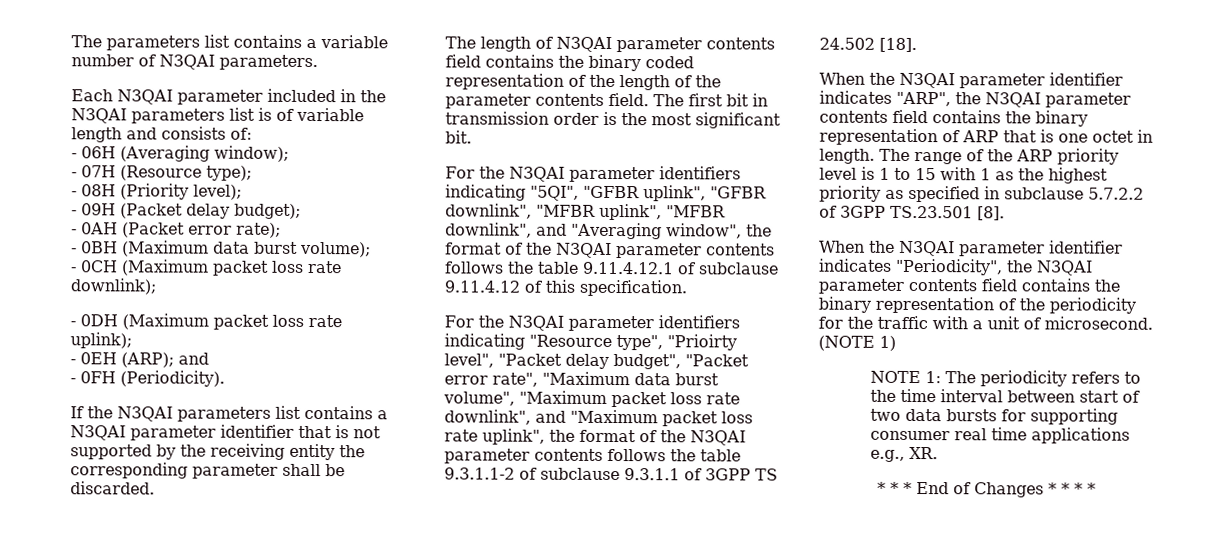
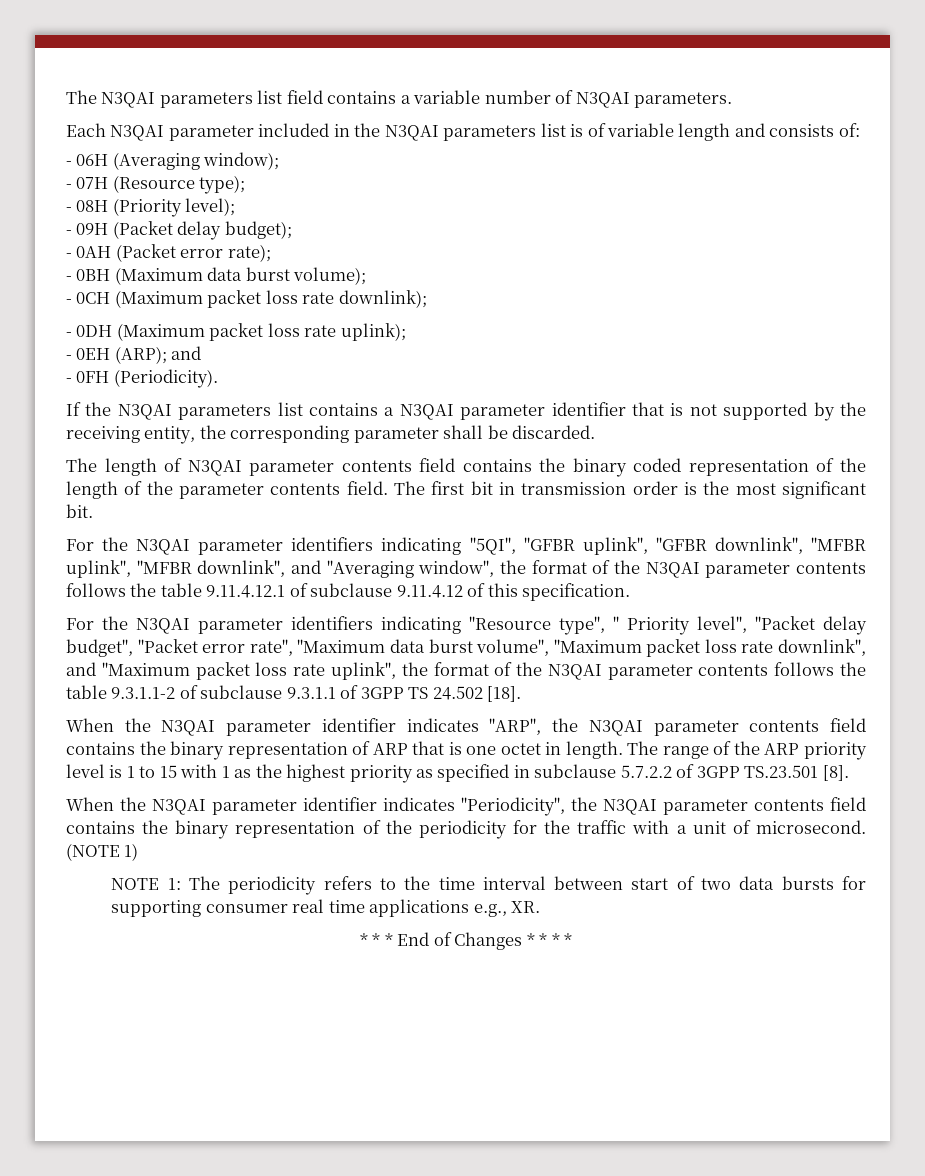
[71,34,230,51] The parameters list -> [66,90,323,108] The N3QAI parameters list field
[289,443,335,461] entity -> [144,426,196,444] entity,
[667,334,737,351] "Prioirty -> [613,616,690,635] " Priority

